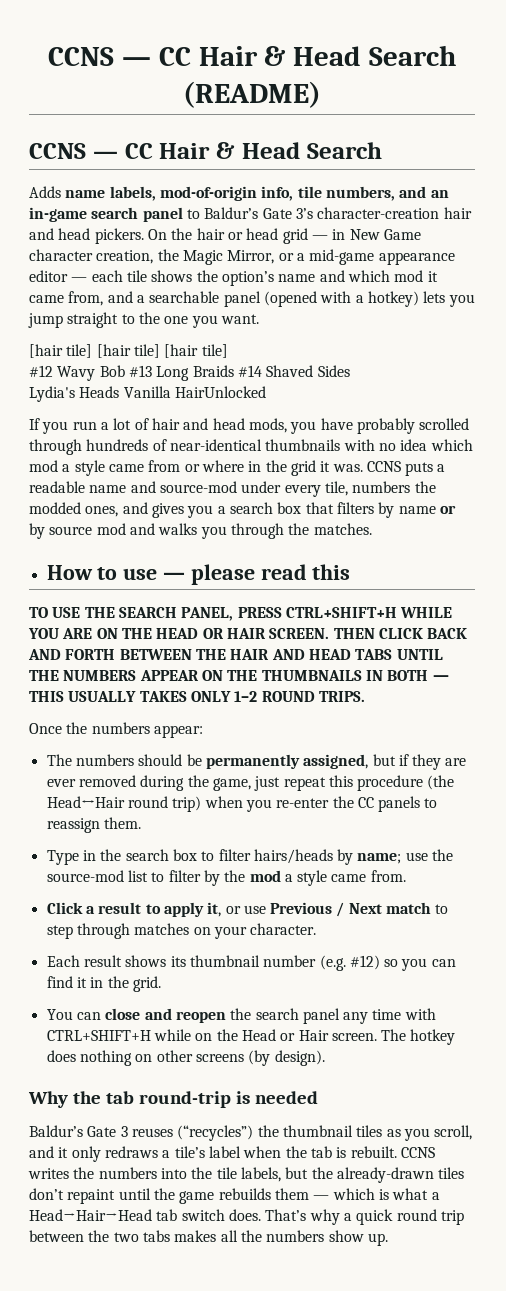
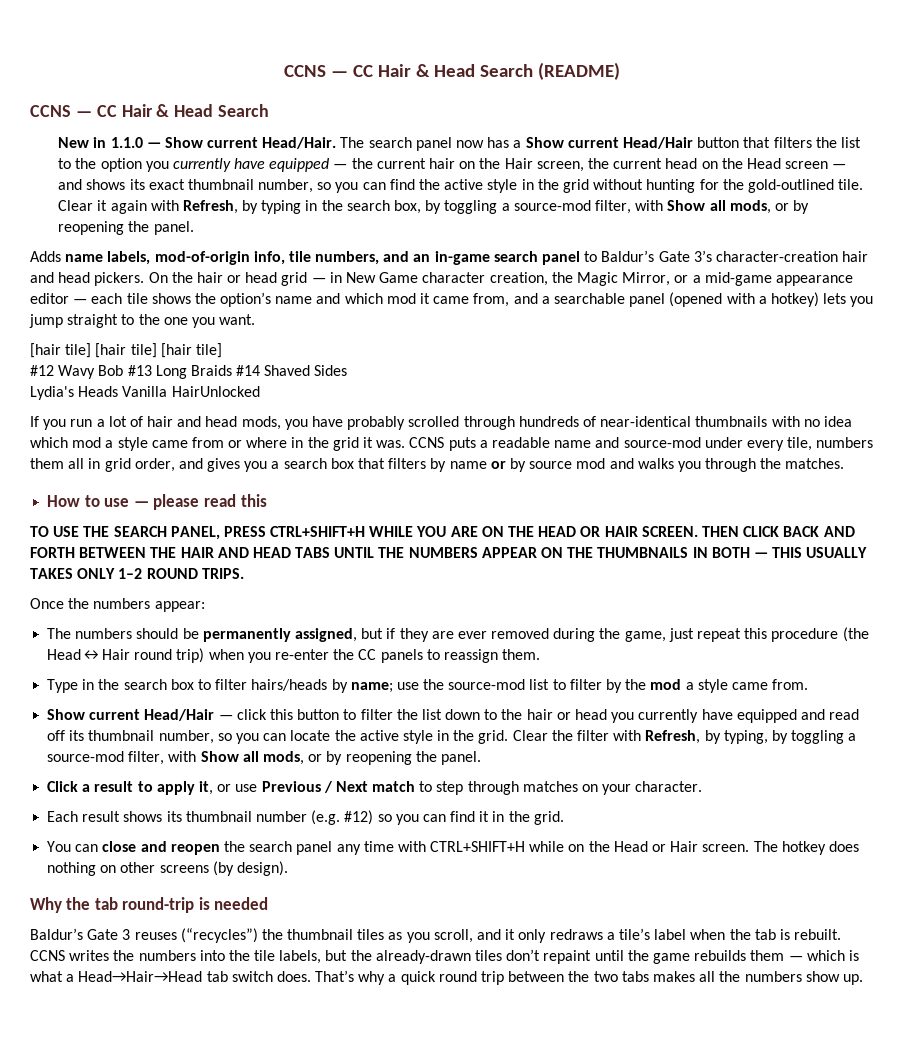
(382, 150) none -> [58,137,861,151] [58,158,847,172] [58,179,864,193] [58,200,810,214] [58,221,194,235] // New in 1.1.0 — Show current Head/Hair. The search panel now has a Show current Head/Hair button that filters the list to the option you currently have equipped — the current hair on the Hair screen, the current head on the Head screen — and shows its exact thumbnail number, so you can find the active style in the grid without hunting for the gold-outlined tile. Clear it again with Refresh, by typing in the search box, by toggling a source-mod filter, with Show all mods, or by reopening the panel.
[414,481,436,493] [29,502,119,517] the modded ones, -> [30,458,175,472] them all in grid order,
(406, 876) none -> [47,709,860,723] [47,730,857,744] [47,751,481,765] // Show current Head/Hair — click this button to filter the list down to the hair or head you currently have equipped and read off its thumbnail number, so you can locate the active style in the grid. Clear the filter with Refresh, by typing, by toggling a source-mod filter, with Show all mods, or by reopening the panel.

